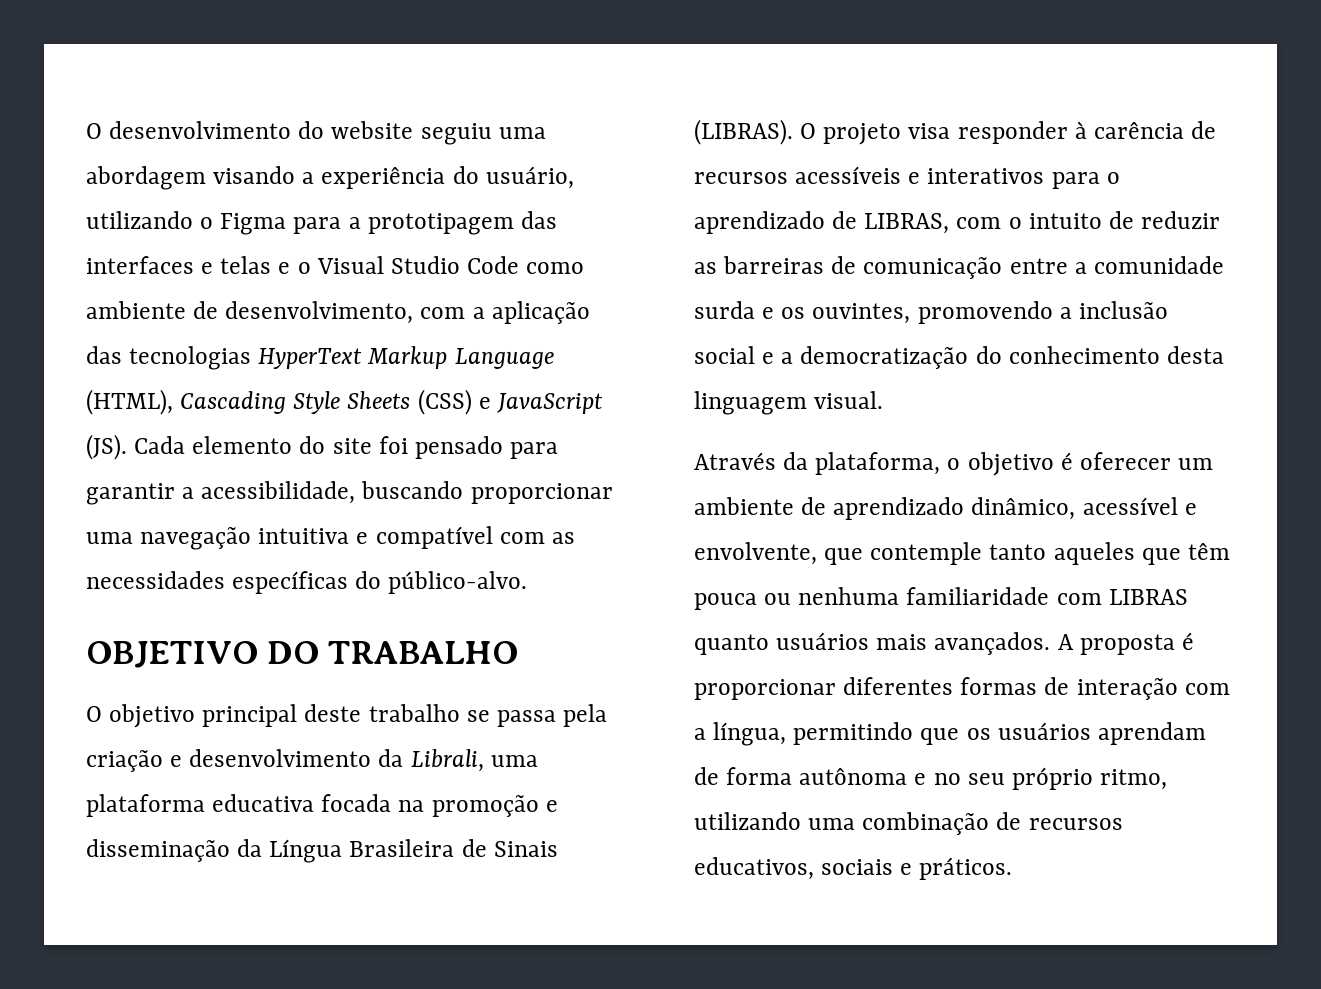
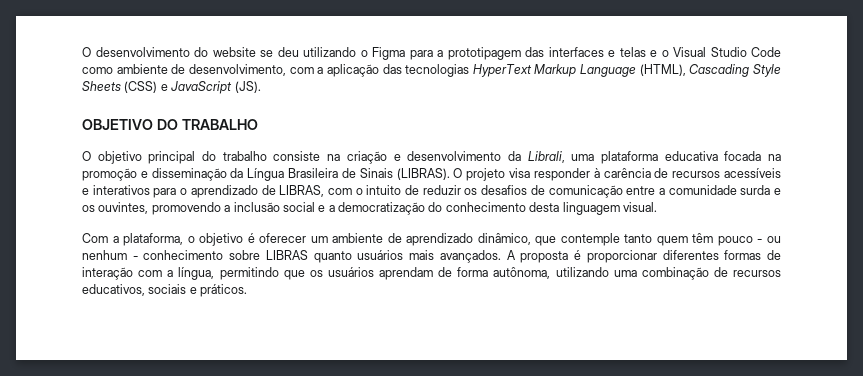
[420,123,546,145] [86,166,574,190] seguiu uma abordagem visando a experiência do usuário, -> [260,47,299,57] se deu
[134,436,559,459] [86,481,613,505] [86,526,575,550] [86,571,528,594] Cada elemento do site foi pensado para garantir a acessibilidade, buscando proporcionar uma navegação intuitiva e compatível com as necessidades específicas do público-alvo. -> (261, 87) none
[304,704,608,727] deste trabalho se passa pela -> [202,151,341,161] do trabalho consiste na
[694,256,825,274] as barreiras -> [464,185,528,195] os desafios
[694,452,809,470] Através da -> [82,233,119,243] Com a
[1082,497,1197,515] [694,542,1230,565] [694,587,1102,610] acessível e envolvente, que contemple tanto aqueles que têm pouca ou nenhuma familiaridade com -> [535,233,781,246] [82,250,261,260] que contemple tanto quem têm pouco - ou nenhum - conhecimento sobre
[799,767,1168,790] autônoma e no seu próprio ritmo, -> [493,267,551,279] autônoma,

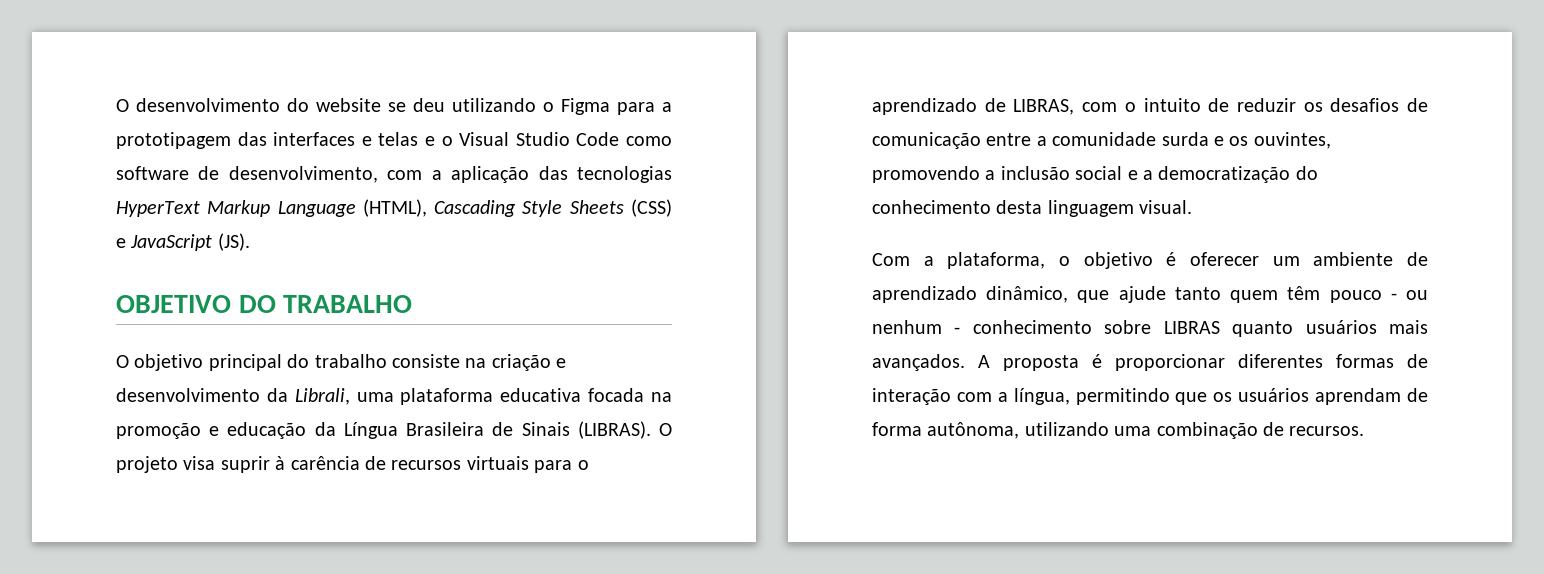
[116,64,168,74] ambiente -> [116,166,189,180] software
[151,168,227,181] disseminação -> [227,422,307,439] educação
[533,168,590,181] responder -> [220,456,270,473] suprir
[724,168,781,178] [82,185,150,195] acessíveis e interativos -> [466,456,529,470] virtuais
[560,233,620,246] contemple -> [1118,286,1166,303] ajude
[733,270,781,277] [82,284,248,297] recursos educativos, sociais e práticos. -> [1289,426,1365,436] recursos.

